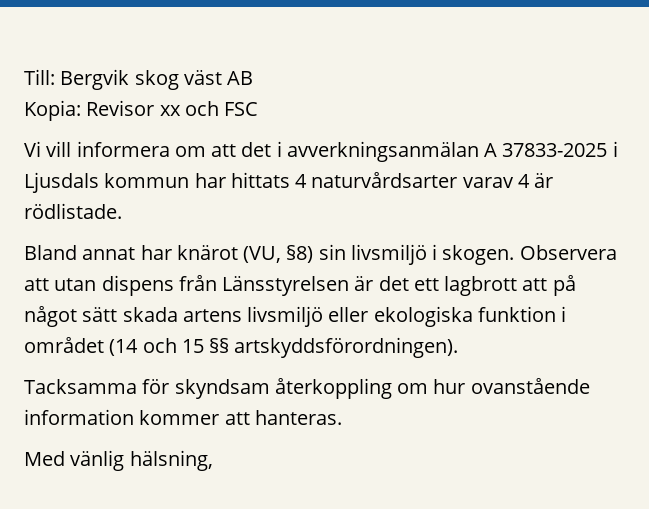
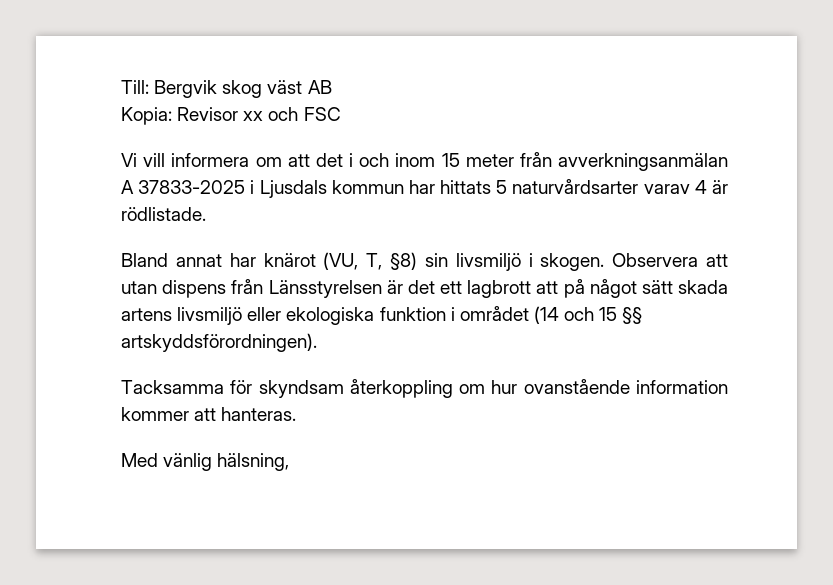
(282, 149) none -> [359,152,552,167] och inom 15 meter från
[295,174,308,188] 4 -> [496,180,508,194] 5
(282, 254) none -> [366,253,383,270] T,

